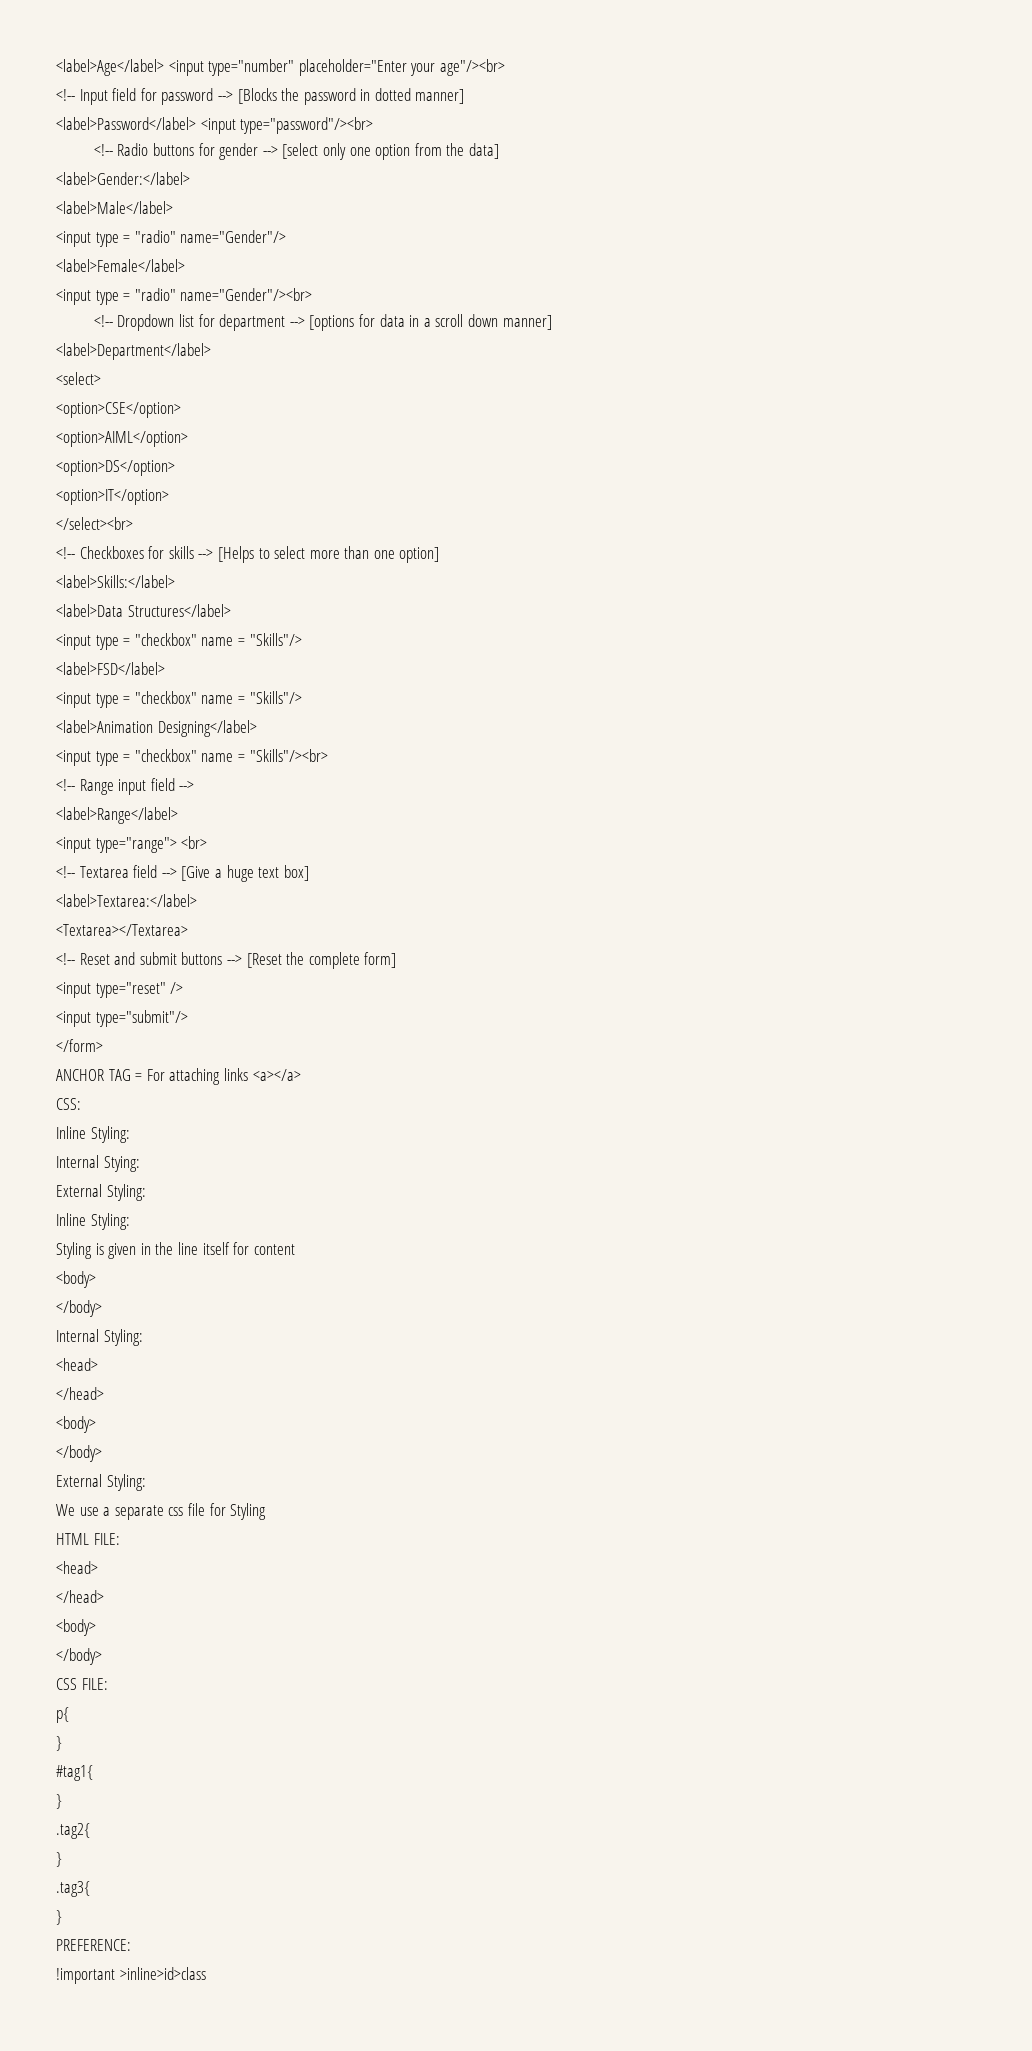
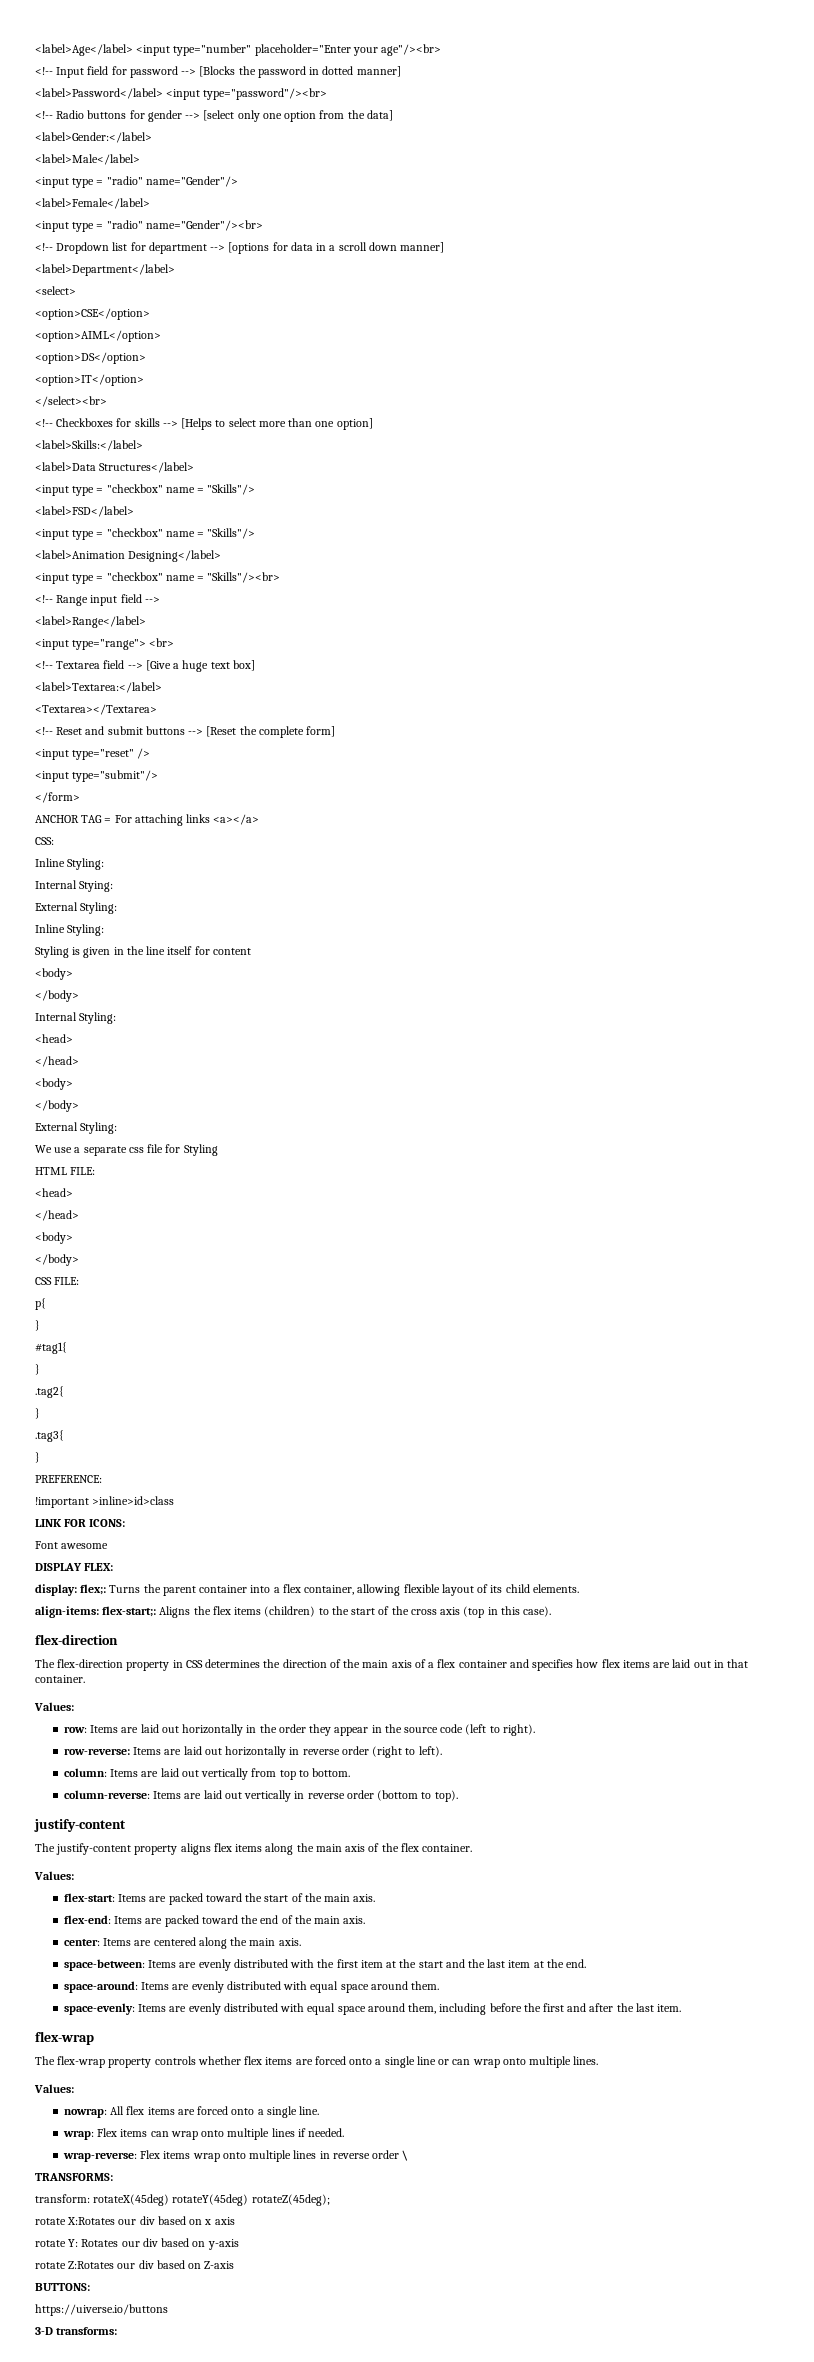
(206, 1973) none -> [35,1519,126,1527] [35,1541,109,1549] [35,1563,114,1571] [35,1584,579,1596] [35,1606,552,1618] [35,1634,118,1645] [35,1659,749,1671] [35,1675,85,1683] [34,1702,74,1711] [63,1724,535,1736] [63,1746,442,1758] [63,1768,351,1780] [63,1790,458,1802] [34,1819,126,1832] [35,1843,473,1855] [34,1871,74,1880] [63,1893,376,1905] [63,1915,366,1927] [63,1937,301,1949] [63,1959,587,1971] [63,1981,440,1993] [63,2003,682,2015] [35,2031,94,2045] [35,2056,599,2068] [34,2084,74,2093] [63,2106,320,2118] [62,2128,345,2140] [62,2150,409,2162] [35,2173,113,2181] [35,2194,330,2206] [35,2216,235,2225] [35,2238,239,2250] [35,2260,235,2269] [35,2283,90,2291] [35,2304,168,2316] [35,2327,118,2335] // LINK FOR ICONS: // Font awesome // DISPLAY FLEX: // display: flex;: Turns the parent container into a flex container, allowing flexible layout of its child elements. // align-items: flex-start;: Aligns the flex items (children) to the start of the cross axis (top in this case). // flex-direction // The flex-direction property in CSS determines the direction of the main axis of a flex container and specifies how flex items are laid out in that container. // Values: // row: Items are laid out horizontally in the order they appear in the source code (left to right). // row-reverse: Items are laid out horizontally in reverse order (right to left). // column: Items are laid out vertically from top to bottom. // column-reverse: Items are laid out vertically in reverse order (bottom to top). // justify-content // The justify-content property aligns flex items along the main axis of the flex container. // Values: // flex-start: Items are packed toward the start of the main axis. // flex-end: Items are packed toward the end of the main axis. // center: Items are centered along the main axis. // space-between: Items are evenly distributed with the first item at the start and the last item at the end. // space-around: Items are evenly distributed with equal space around them. // space-evenly: Items are evenly distributed with equal space around them, including before the first and after the last item. // flex-wrap // The flex-wrap property controls whether flex items are forced onto a single line or can wrap onto multiple lines. // Values: // nowrap: All flex items are forced onto a single line. // wrap: Flex items can wrap onto multiple lines if needed. // wrap-reverse: Flex items wrap onto multiple lines in reverse order \ // TRANSFORMS: // transform: rotateX(45deg) rotateY(45deg) rotateZ(45deg); // rotate X:Rotates our div based on x axis // rotate Y: Rotates our div based on y-axis // rotate Z:Rotates our div based on Z-axis // BUTTONS: // https://uiverse.io/buttons // 3-D transforms:

